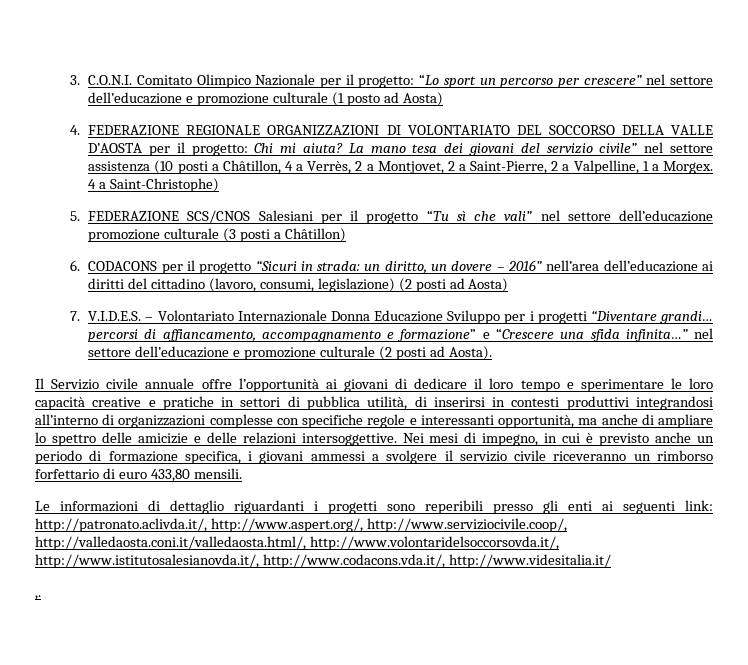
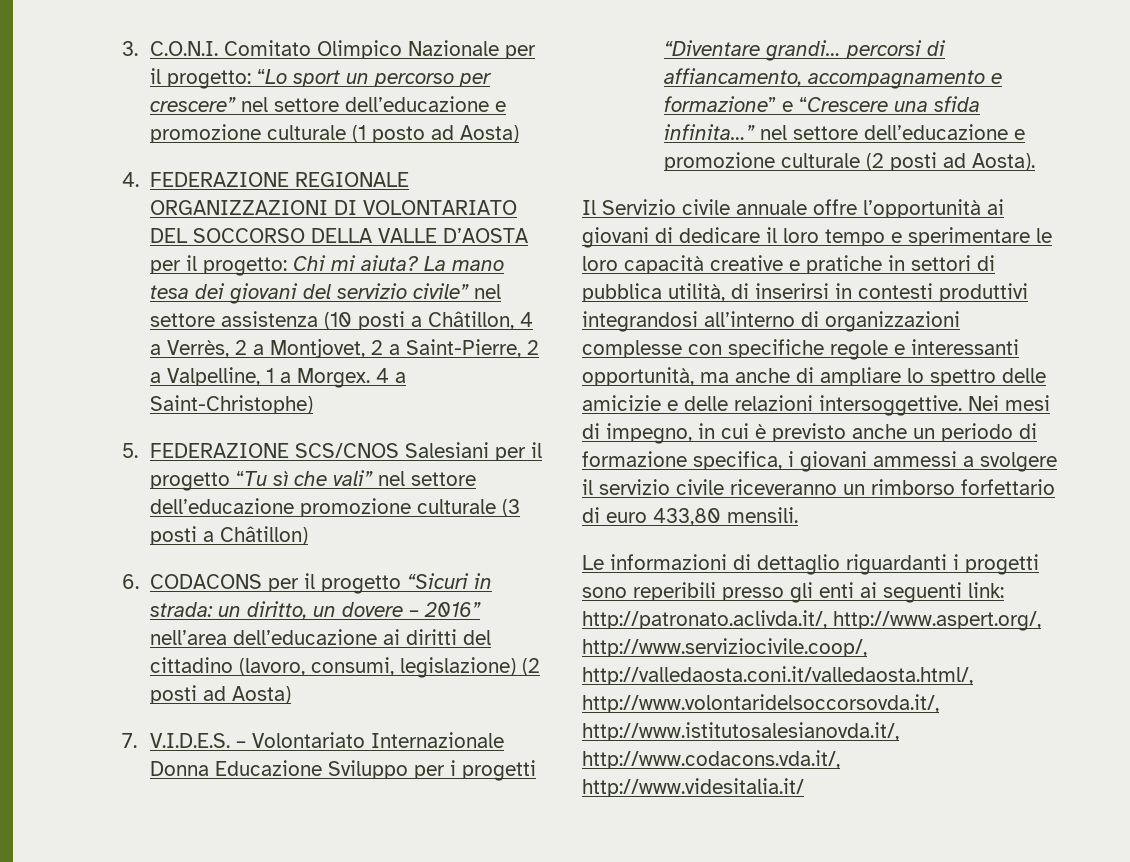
[35,595,41,600] // ,. -> (804, 787) none

